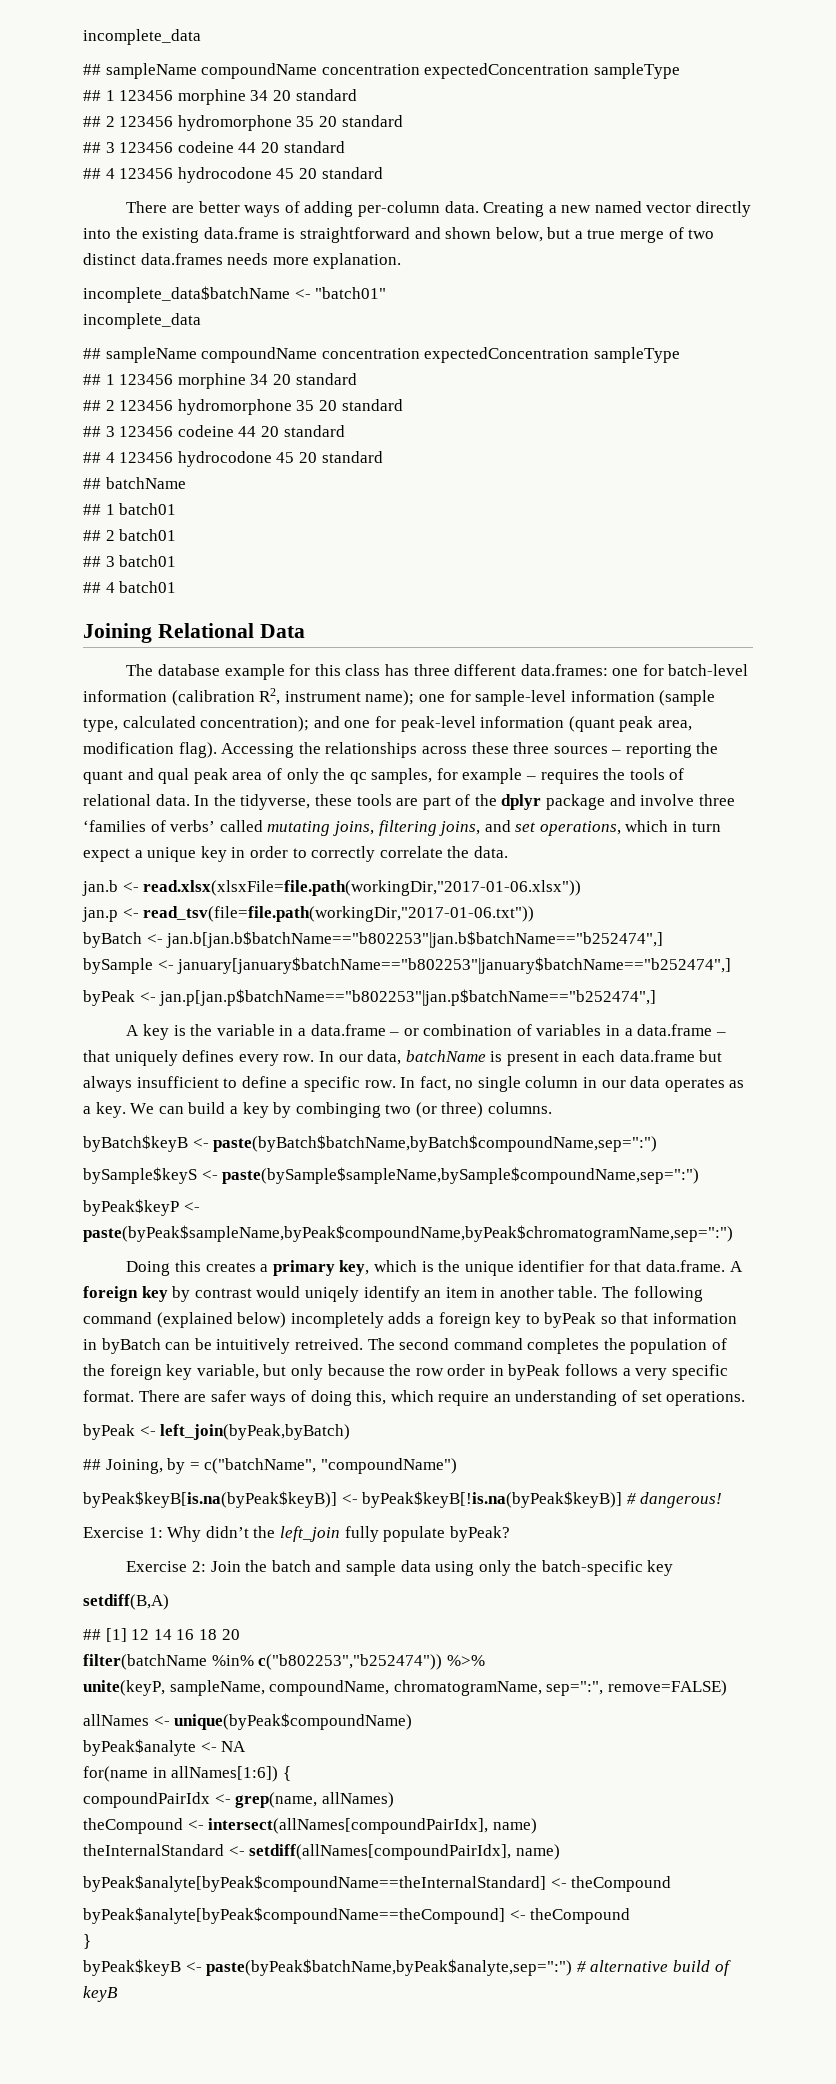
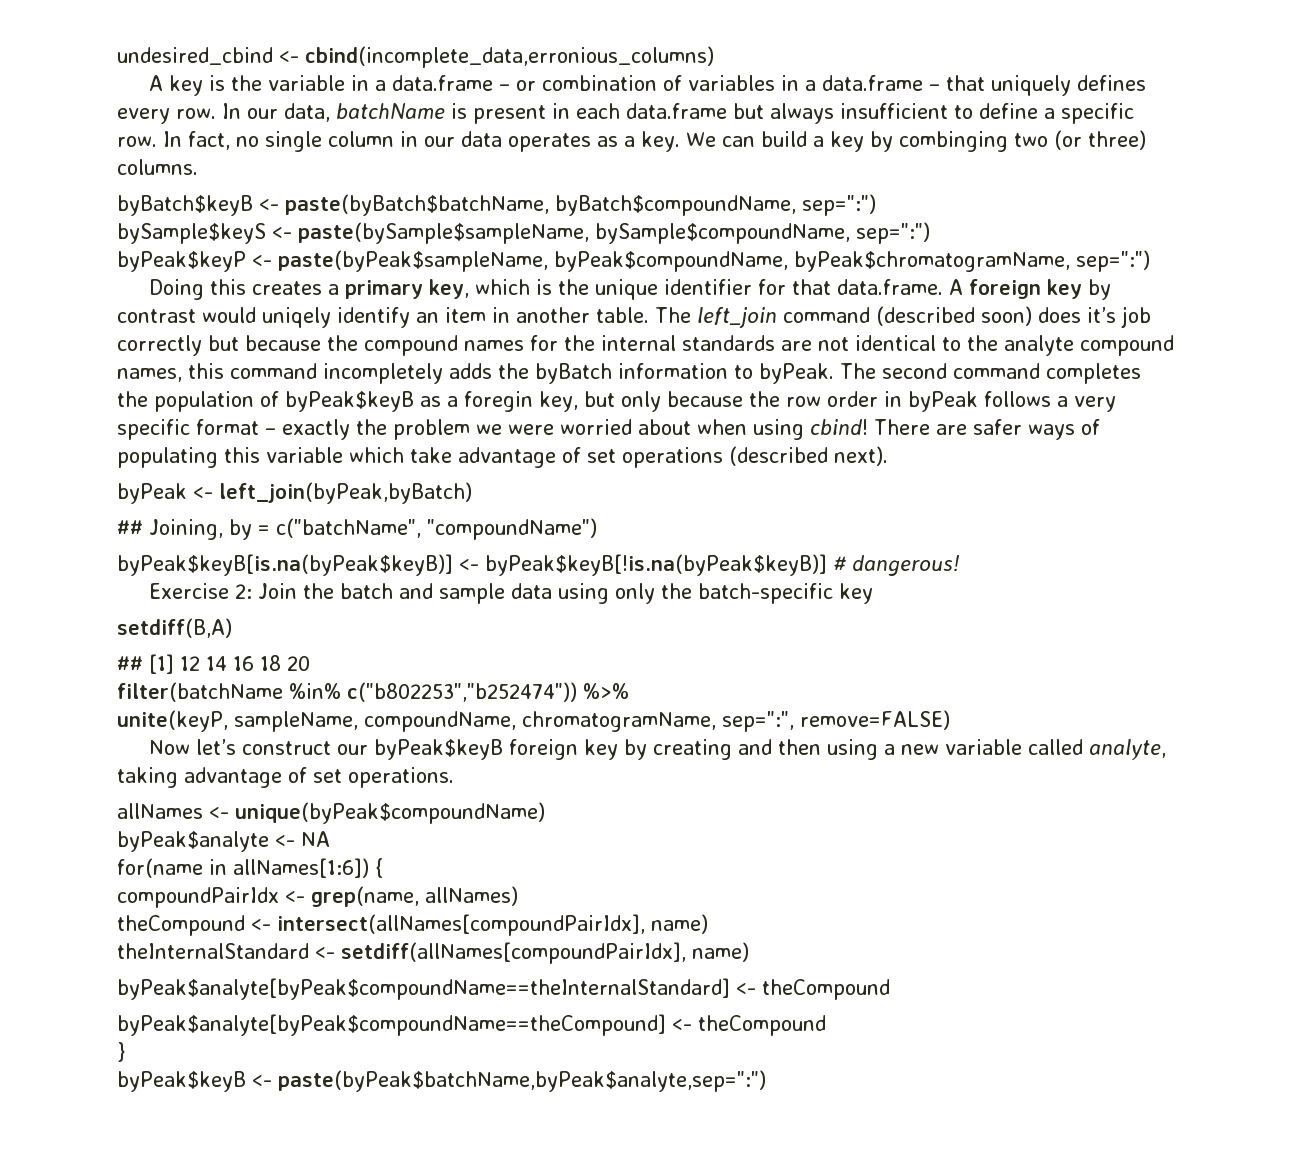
[83,29,201,45] [83,63,680,79] [83,89,357,105] [83,115,403,131] [83,141,345,153] [83,167,383,183] [126,201,752,217] [83,227,715,243] [83,253,402,269] [83,286,387,303] [83,313,201,329] [83,347,680,363] [83,373,357,389] [83,399,403,415] [83,425,345,437] [83,451,383,467] [83,477,186,489] [83,503,177,515] [83,529,177,541] [83,555,177,567] [83,581,177,593] [83,623,305,643] [126,664,749,680] [83,688,716,706] [83,716,692,732] [83,742,719,758] [83,768,685,784] [83,794,735,810] [83,820,721,836] [83,846,508,862] [82,880,582,896] [82,906,535,922] [83,931,664,948] [83,957,732,974] [83,989,657,1006] incomplete_data // ## sampleName compoundName concentration expectedConcentration sampleType // ## 1 123456 morphine 34 20 standard // ## 2 123456 hydromorphone 35 20 standard // ## 3 123456 codeine 44 20 standard // ## 4 123456 hydrocodone 45 20 standard // There are better ways of adding per-column data. Creating a new named vector directly into the existing data.frame is straightforward and shown below, but a true merge of two distinct data.frames needs more explanation. // incomplete_data$batchName <- "batch01" // incomplete_data // ## sampleName compoundName concentration expectedConcentration sampleType // ## 1 123456 morphine 34 20 standard // ## 2 123456 hydromorphone 35 20 standard // ## 3 123456 codeine 44 20 standard // ## 4 123456 hydrocodone 45 20 standard // ## batchName // ## 1 batch01 // ## 2 batch01 // ## 3 batch01 // ## 4 batch01 // Joining Relational Data // The database example for this class has three different data.frames: one for batch-level information (calibration R2, instrument name); one for sample-level information (sample type, calculated concentration); and one for peak-level information (quant peak area, modification flag). Accessing the relationships across these three sources – reporting the quant and qual peak area of only the qc samples, for example – requires the tools of relational data. In the tidyverse, these tools are part of the dplyr package and involve three ‘families of verbs’ called mutating joins, filtering joins, and set operations, which in turn expect a unique key in order to correctly correlate the data. // jan.b <- read.xlsx(xlsxFile=file.path(workingDir,"2017-01-06.xlsx")) // jan.p <- read_tsv(file=file.path(workingDir,"2017-01-06.txt")) // byBatch <- jan.b[jan.b$batchName=="b802253"|jan.b$batchName=="b252474",] // bySample <- january[january$batchName=="b802253"|january$batchName=="b252474",] // byPeak <- jan.p[jan.p$batchName=="b802253"|jan.p$batchName=="b252474",] -> [117,46,714,68] undesired_cbind <- cbind(incomplete_data,erronious_columns)
[213,1135,658,1152] paste(byBatch$batchName,byBatch$compoundName,sep=":") -> [285,194,876,216] paste(byBatch$batchName, byBatch$compoundName, sep=":")
[222,1167,700,1184] paste(bySample$sampleName,bySample$compoundName,sep=":") -> [298,222,930,244] paste(bySample$sampleName, bySample$compoundName, sep=":")
[83,1225,733,1242] paste(byPeak$sampleName,byPeak$compoundName,byPeak$chromatogramName,sep=":") -> [278,250,1150,272] paste(byPeak$sampleName, byPeak$compoundName, byPeak$chromatogramName, sep=":")
[633,1286,703,1302] [83,1312,738,1328] [83,1338,363,1354] following command (explained below) incompletely adds a foreign key to byPeak so that information in byBatch can be intuitively retreived. -> [697,306,1151,328] [117,335,1174,356] [117,363,834,384] left_join command (described soon) does it’s job correctly but because the compound names for the internal standards are not identical to the analyte compound names, this command incompletely adds the byBatch information to byPeak.
[83,1364,259,1380] the foreign key variable, -> [285,391,578,412] byPeak$keyB as a foregin key,
[83,1390,134,1402] format. -> [196,419,868,440] format – exactly the problem we were worried about when using cbind!
[310,1390,746,1406] doing this, which require an understanding of set operations. -> [117,446,888,468] populating this variable which take advantage of set operations (described next).
[83,1526,510,1542] // Exercise 1: Why didn’t the left_join fully populate byPeak? -> (960, 565) none
(727, 1688) none -> [148,739,1166,760] [117,767,454,788] // Now let’s construct our byPeak$keyB foreign key by creating and then using a new variable called analyte, taking advantage of set operations.
[576,1960,731,1976] [83,1986,118,2002] # alternative build of keyB -> (766, 1081) none

